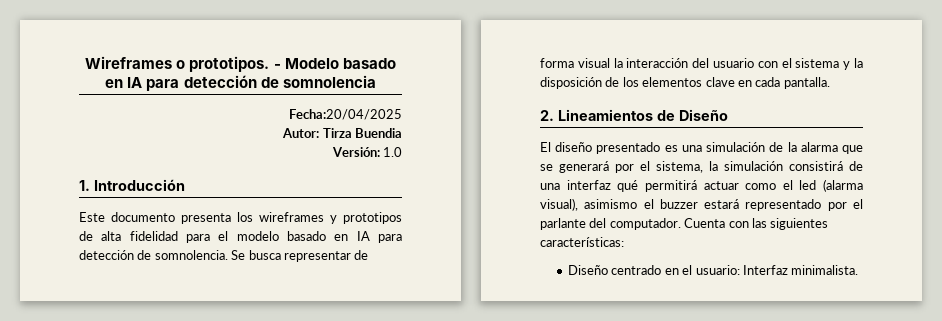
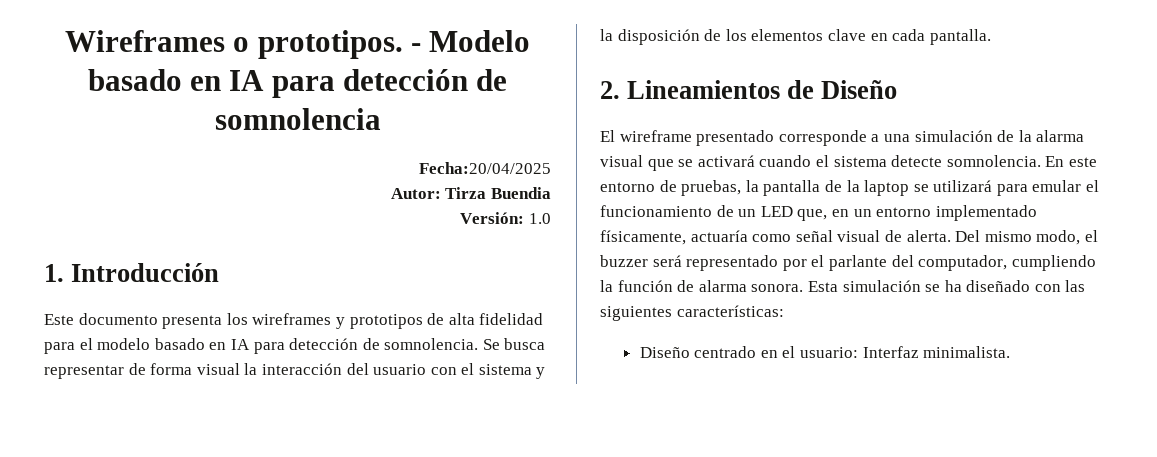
[555,142,678,154] diseño presentado es -> [619,130,880,146] wireframe presentado corresponde a
(838, 147) none -> [600,155,643,167] visual
[559,161,863,173] [540,179,863,192] [540,198,638,211] generará por el sistema, la simulación consistirá de una interfaz qué permitirá actuar como el led (alarma visual), asimismo -> [697,155,1097,167] [600,180,1100,196] [600,205,1037,221] [600,230,1081,245] activará cuando el sistema detecte somnolencia. En este entorno de pruebas, la pantalla de la laptop se utilizará para emular el funcionamiento de un LED que, en un entorno implementado físicamente, actuaría como señal visual de alerta. Del mismo modo,
[704,199,740,209] estará -> [652,255,682,267] será
[609,218,726,230] computador. Cuenta -> [918,255,1096,271] [600,280,1031,292] computador, cumpliendo la función de alarma sonora. Esta simulación se ha diseñado

